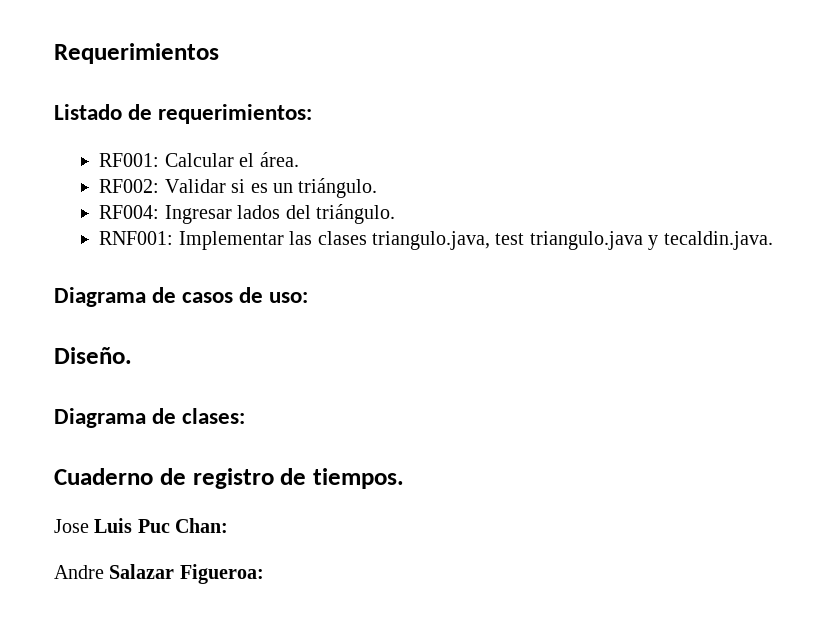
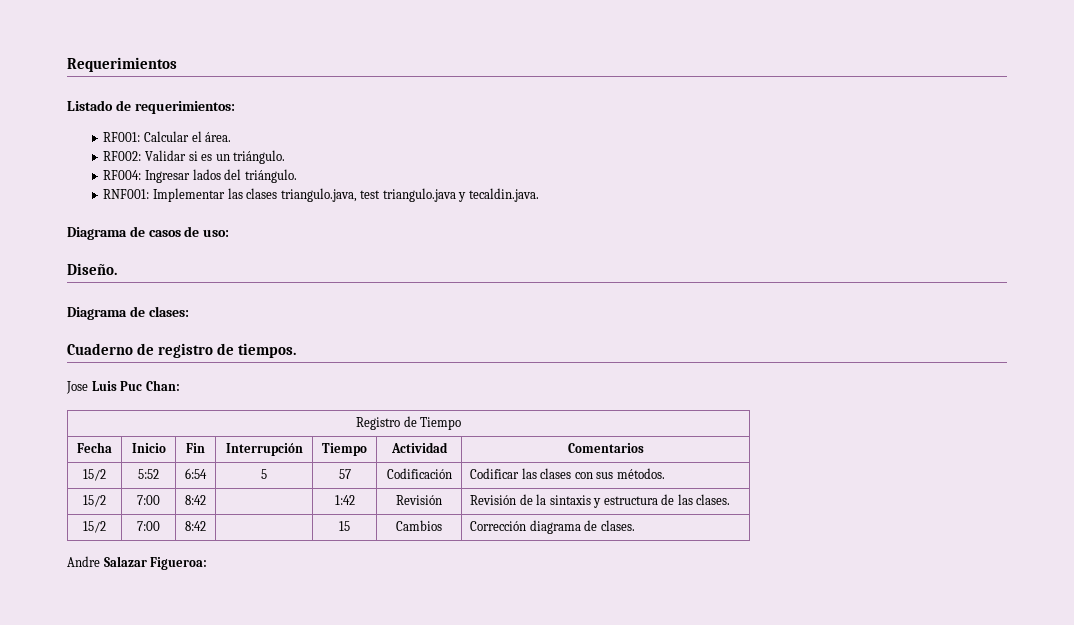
(229, 525) none -> [355,416,462,430] [77,442,112,453] [131,443,166,453] [186,443,205,453] [225,443,303,456] [322,443,367,456] [390,442,448,453] [567,443,644,453] [83,469,106,481] [138,469,159,479] [185,468,207,479] [261,469,267,479] [338,469,351,479] [386,468,452,479] [470,468,665,479] [83,495,106,507] [137,495,160,505] [185,495,206,505] [334,495,355,505] [396,495,442,505] [470,494,731,508] [83,521,106,533] [137,521,160,531] [185,521,206,531] [339,521,350,531] [396,520,442,531] [470,520,635,534] // Registro de Tiempo // Fecha | Inicio | Fin | Interrupción | Tiempo | Actividad | Comentarios // 15/2 | 5:52 | 6:54 | 5 | 57 | Codificación | Codificar las clases con sus métodos. // 15/2 | 7:00 | 8:42 | | 1:42 | Revisión | Revisión de la sintaxis y estructura de las clases. // 15/2 | 7:00 | 8:42 | | 15 | Cambios | Corrección diagrama de clases.

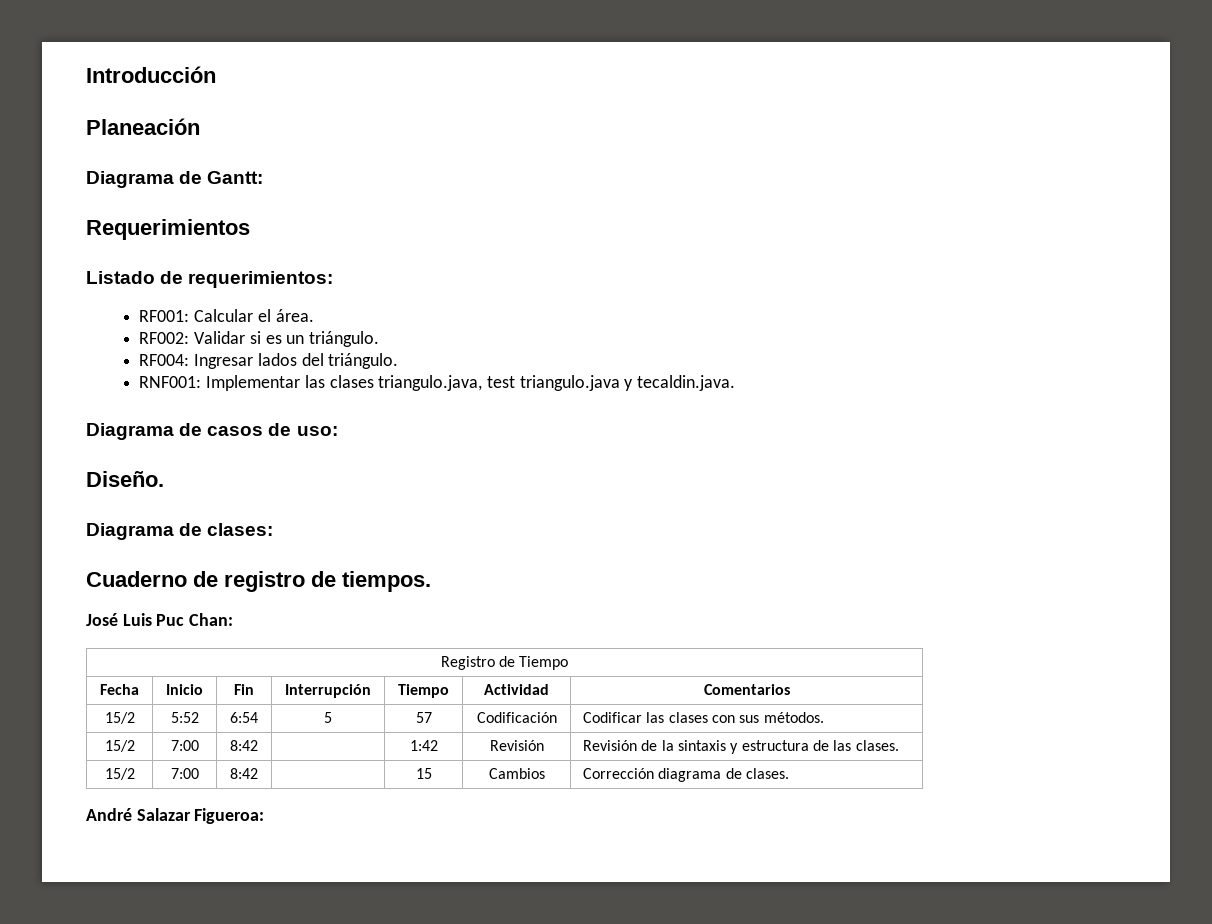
(67, 64) none -> [86,66,216,83] [86,118,200,135] [86,171,264,188] Introducción // Planeación // Diagrama de Gantt: //
[66,381,88,394] Jose -> [86,613,118,626] José
[67,556,100,567] Andre -> [86,808,132,821] André

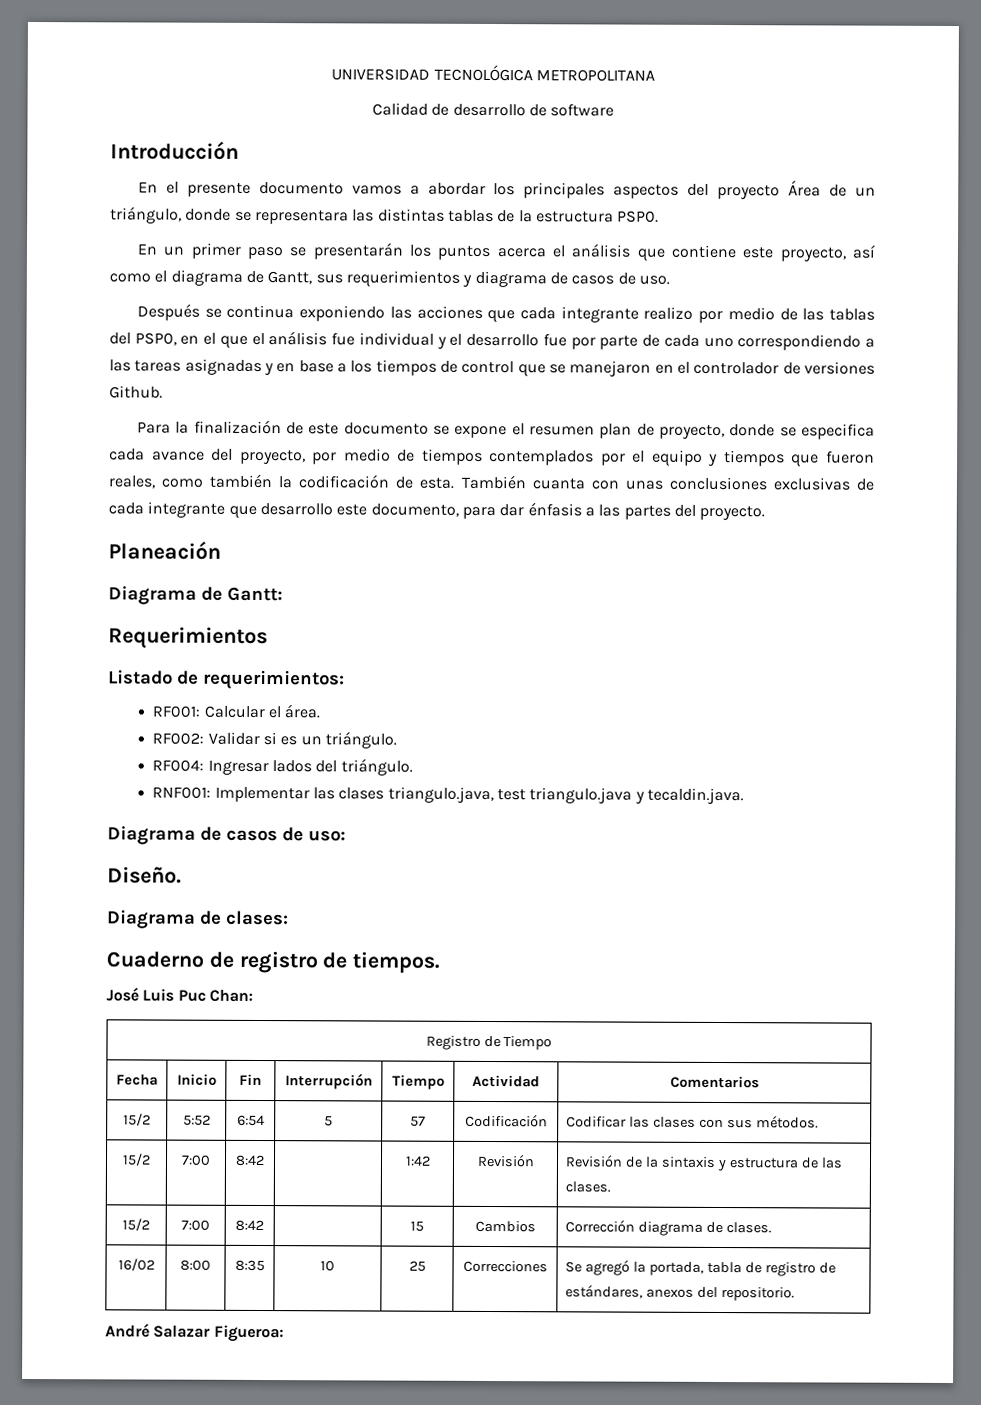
[86,66,216,83] Introducción -> [331,64,655,82] [371,102,615,117] [110,141,239,160] [137,180,877,200] [110,206,660,225] [136,242,876,262] [109,269,670,288] [136,303,875,324] [109,331,875,351] [109,358,876,377] [109,385,163,399] [136,419,875,440] [109,448,875,467] [108,473,875,491] [108,501,766,521] UNIVERSIDAD TECNOLÓGICA METROPOLITANA // Calidad de desarrollo de software // Introducción // En el presente documento vamos a abordar los principales aspectos del proyecto Área de un triángulo, donde se representara las distintas tablas de la estructura PSP0. // En un primer paso se presentarán los puntos acerca el análisis que contiene este proyecto, así como el diagrama de Gantt, sus requerimientos y diagrama de casos de uso. // Después se continua exponiendo las acciones que cada integrante realizo por medio de las tablas del PSP0, en el que el análisis fue individual y el desarrollo fue por parte de cada uno correspondiendo a las tareas asignadas y en base a los tiempos de control que se manejaron en el controlador de versiones Github. // Para la finalización de este documento se expone el resumen plan de proyecto, donde se especifica cada avance del proyecto, por medio de tiempos contemplados por el equipo y tiempos que fueron reales, como también la codificación de esta. También cuanta con unas conclusiones exclusivas de cada integrante que desarrollo este documento, para dar énfasis a las partes del proyecto.
(790, 773) none -> [117,1258,155,1272] [180,1259,211,1271] [234,1259,265,1272] [320,1260,335,1272] [408,1260,426,1272] [462,1260,548,1273] [565,1259,836,1277] [565,1284,796,1302] // 16/02 | 8:00 | 8:35 | 10 | 25 | Correcciones | Se agregó la portada, tabla de registro de estándares, anexos del repositorio.

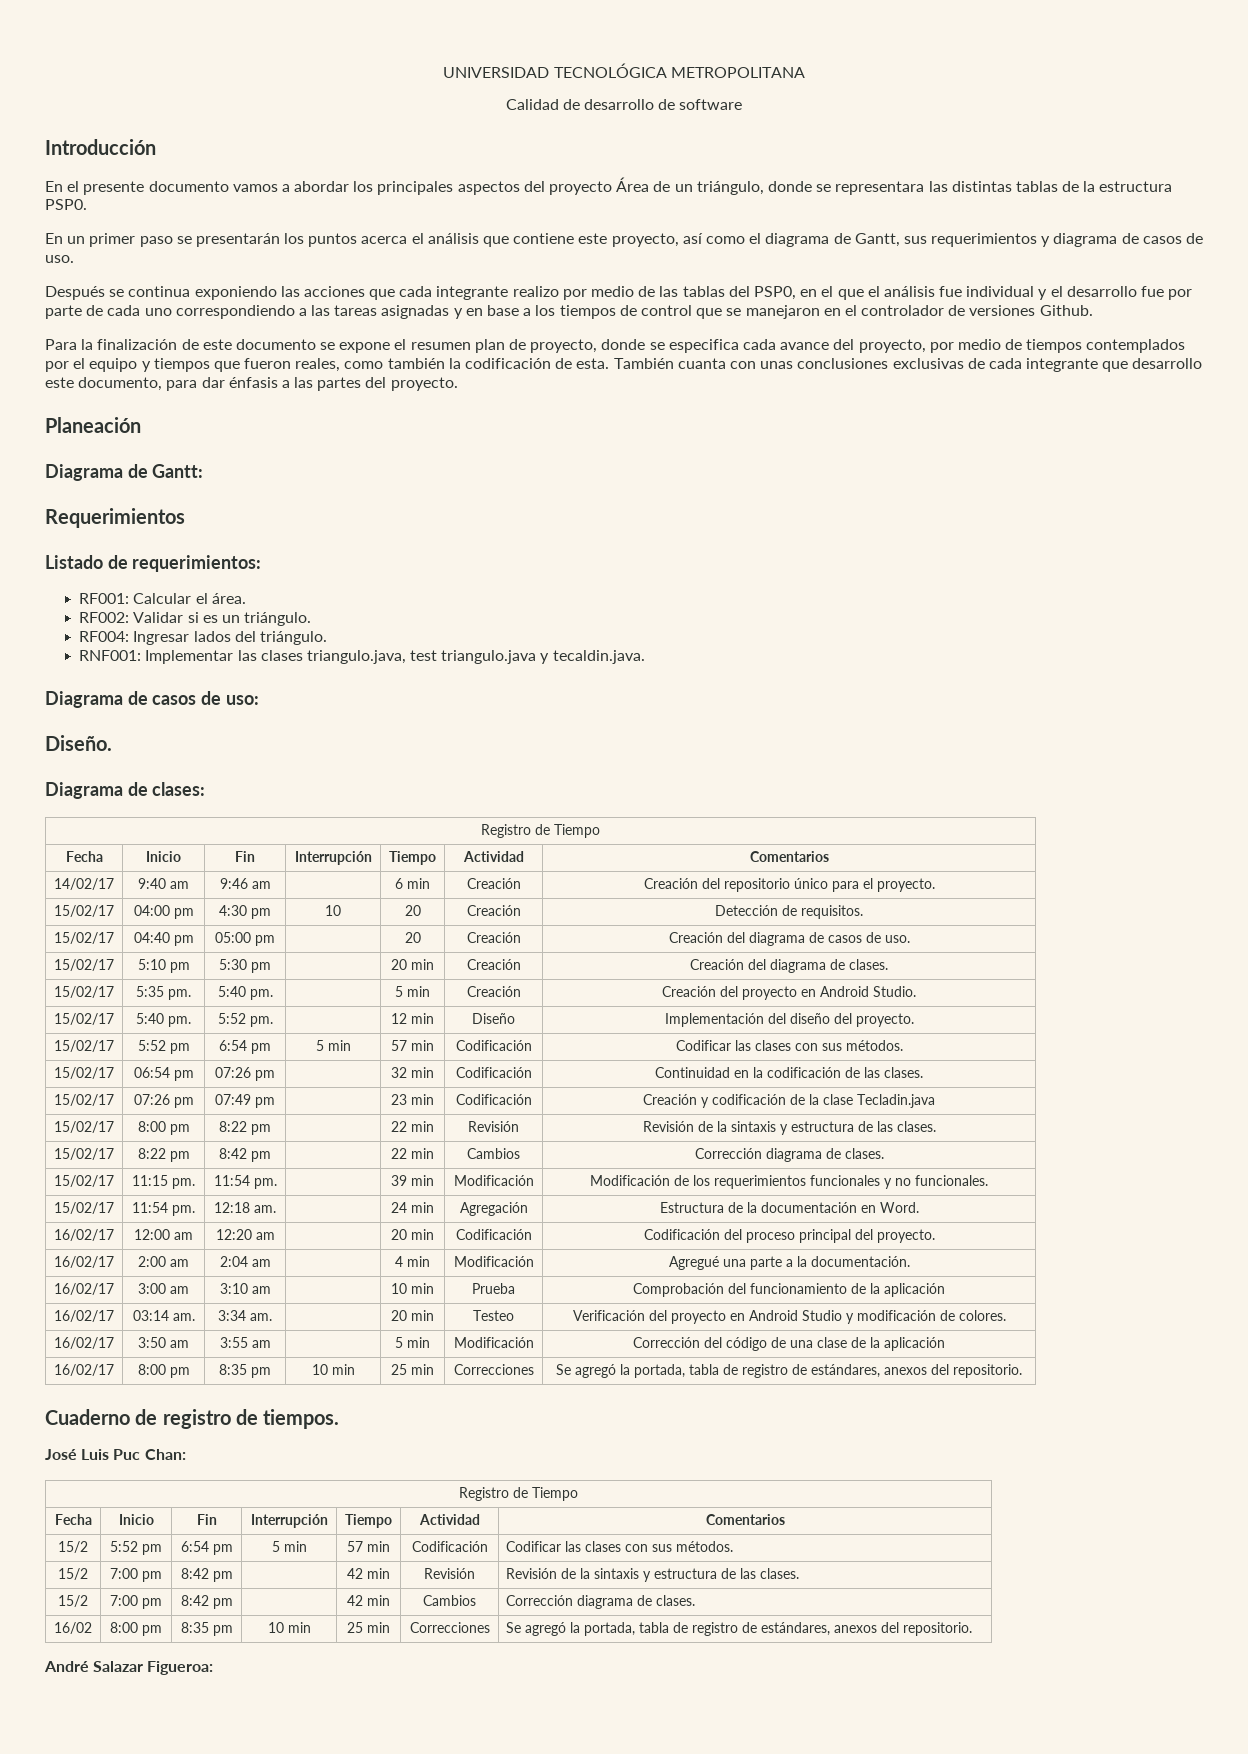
(289, 918) none -> [481,824,600,838] [65,851,103,862] [146,851,181,862] [235,851,255,862] [294,851,372,865] [389,851,436,865] [462,851,524,862] [749,851,829,862] [54,878,114,890] [138,878,189,889] [219,878,271,889] [395,878,430,889] [466,878,521,889] [643,878,935,892] [54,905,114,917] [133,905,194,919] [219,905,271,919] [325,905,341,916] [404,905,421,916] [466,905,521,916] [715,905,863,919] [54,932,114,944] [133,932,194,946] [215,932,275,946] [404,932,421,943] [466,932,521,943] [668,932,910,946] [54,959,114,971] [137,959,190,973] [219,959,271,973] [391,959,434,970] [466,959,521,970] [690,959,888,973] [54,986,114,998] [136,986,191,1000] [217,986,273,1000] [395,986,430,997] [466,986,521,997] [662,986,916,1000] [54,1013,114,1025] [136,1013,191,1027] [217,1013,273,1027] [391,1013,434,1024] [472,1013,515,1024] [664,1013,914,1027] [54,1040,114,1052] [137,1040,190,1054] [219,1040,271,1054] [315,1040,351,1051] [391,1040,434,1051] [455,1040,532,1051] [675,1040,903,1051] [54,1067,114,1079] [133,1067,194,1081] [215,1067,275,1081] [391,1067,434,1078] [455,1067,532,1078] [655,1067,923,1078] [54,1094,114,1106] [133,1094,194,1108] [215,1094,275,1108] [391,1094,434,1105] [455,1094,532,1105] [643,1094,935,1108] [54,1121,114,1133] [137,1121,190,1135] [219,1121,271,1135] [391,1121,434,1132] [468,1121,519,1132] [642,1121,936,1135] [54,1148,114,1160] [137,1148,190,1162] [219,1148,271,1162] [391,1148,434,1159] [467,1148,520,1159] [694,1148,884,1162] [54,1175,114,1187] [132,1175,195,1189] [213,1175,277,1189] [391,1175,434,1186] [453,1175,534,1186] [590,1175,988,1189] [54,1202,114,1214] [132,1202,195,1216] [214,1202,276,1213] [391,1202,434,1213] [459,1202,528,1216] [659,1202,919,1213] [54,1229,114,1241] [134,1229,193,1240] [215,1229,275,1240] [391,1229,434,1240] [455,1229,532,1240] [643,1229,935,1243] [54,1256,114,1268] [138,1256,189,1267] [219,1256,271,1267] [395,1256,430,1267] [453,1256,534,1267] [668,1256,910,1270] [54,1283,114,1295] [138,1283,189,1294] [219,1283,271,1294] [391,1283,434,1294] [472,1283,515,1294] [633,1283,945,1297] [54,1310,114,1322] [132,1310,195,1321] [218,1310,272,1321] [391,1310,434,1321] [473,1310,514,1321] [572,1310,1006,1324] [54,1337,114,1349] [138,1337,189,1348] [219,1337,271,1348] [395,1337,430,1348] [453,1337,534,1348] [633,1337,945,1351] [54,1364,114,1376] [137,1364,190,1378] [219,1364,271,1378] [311,1364,355,1375] [391,1364,434,1375] [453,1364,534,1375] [556,1364,1022,1378] // Registro de Tiempo // Fecha | Inicio | Fin | Interrupción | Tiempo | Actividad | Comentarios // 14/02/17 | 9:40 am | 9:46 am | | 6 min | Creación | Creación del repositorio único para el proyecto. // 15/02/17 | 04:00 pm | 4:30 pm | 10 | 20 | Creación | Detección de requisitos. // 15/02/17 | 04:40 pm | 05:00 pm | | 20 | Creación | Creación del diagrama de casos de uso. // 15/02/17 | 5:10 pm | 5:30 pm | | 20 min | Creación | Creación del diagrama de clases. // 15/02/17 | 5:35 pm. | 5:40 pm. | | 5 min | Creación | Creación del proyecto en Android Studio. // 15/02/17 | 5:40 pm. | 5:52 pm. | | 12 min | Diseño | Implementación del diseño del proyecto. // 15/02/17 | 5:52 pm | 6:54 pm | 5 min | 57 min | Codificación | Codificar las clases con sus métodos. // 15/02/17 | 06:54 pm | 07:26 pm | | 32 min | Codificación | Continuidad en la codificación de las clases. // 15/02/17 | 07:26 pm | 07:49 pm | | 23 min | Codificación | Creación y codificación de la clase Tecladin.java // 15/02/17 | 8:00 pm | 8:22 pm | | 22 min | Revisión | Revisión de la sintaxis y estructura de las clases. // 15/02/17 | 8:22 pm | 8:42 pm | | 22 min | Cambios | Corrección diagrama de clases. // 15/02/17 | 11:15 pm. | 11:54 pm. | | 39 min | Modificación | Modificación de los requerimientos funcionales y no funcionales. // 15/02/17 | 11:54 pm. | 12:18 am. | | 24 min | Agregación | Estructura de la documentación en Word. // 16/02/17 | 12:00 am | 12:20 am | | 20 min | Codificación | Codificación del proceso principal del proyecto. // 16/02/17 | 2:00 am | 2:04 am | | 4 min | Modificación | Agregué una parte a la documentación. // 16/02/17 | 3:00 am | 3:10 am | | 10 min | Prueba | Comprobación del funcionamiento de la aplicación // 16/02/17 | 03:14 am. | 3:34 am. | | 20 min | Testeo | Verificación del proyecto en Android Studio y modificación de colores. // 16/02/17 | 3:50 am | 3:55 am | | 5 min | Modificación | Corrección del código de una clase de la aplicación // 16/02/17 | 8:00 pm | 8:35 pm | 10 min | 25 min | Correcciones | Se agregó la portada, tabla de registro de estándares, anexos del repositorio.
[236,1114,265,1127] [324,1115,333,1127] [410,1115,426,1127] | 6:54 | 5 | 57 -> [142,1544,162,1555] [180,1541,233,1555] [271,1541,307,1552] [347,1541,390,1552] pm | 6:54 pm | 5 min | 57 min
[235,1154,265,1167] [404,1155,431,1166] | 8:42 | | 1:42 -> [142,1571,162,1582] [180,1568,233,1582] [347,1568,390,1579] pm | 8:42 pm | | 42 min
[235,1219,264,1232] [410,1220,424,1232] | 8:42 | | 15 -> [142,1598,162,1609] [180,1595,233,1609] [347,1595,390,1606] pm | 8:42 pm | | 42 min
[234,1259,265,1272] [320,1260,335,1272] [408,1260,426,1272] | 8:35 | 10 | 25 -> [142,1625,162,1636] [180,1622,233,1636] [267,1622,311,1633] [347,1622,390,1633] pm | 8:35 pm | 10 min | 25 min

